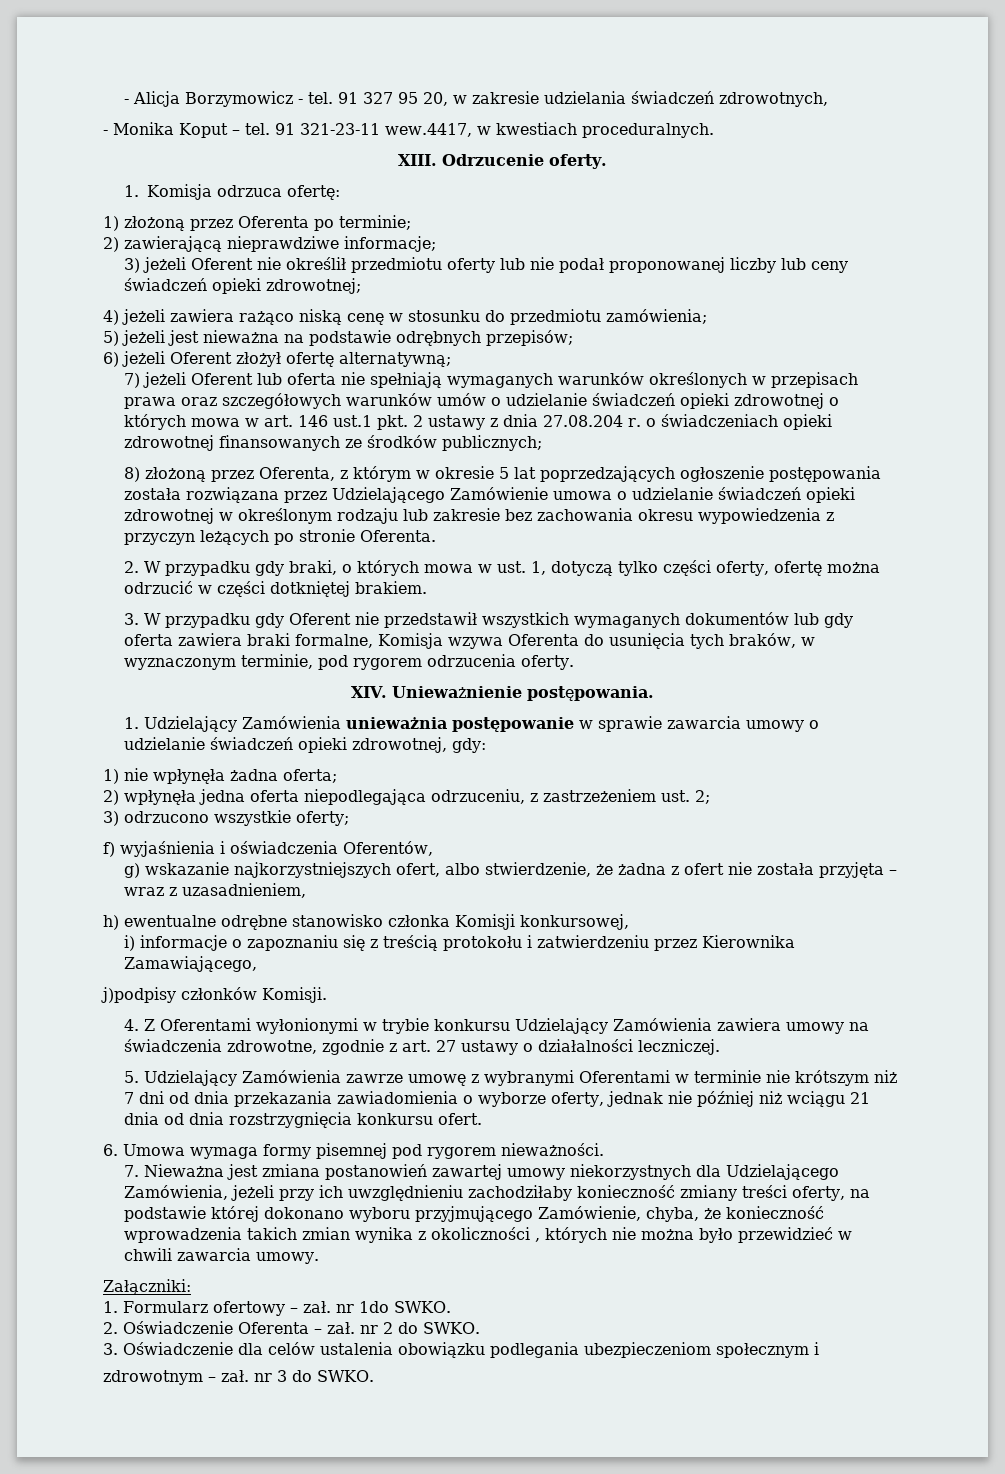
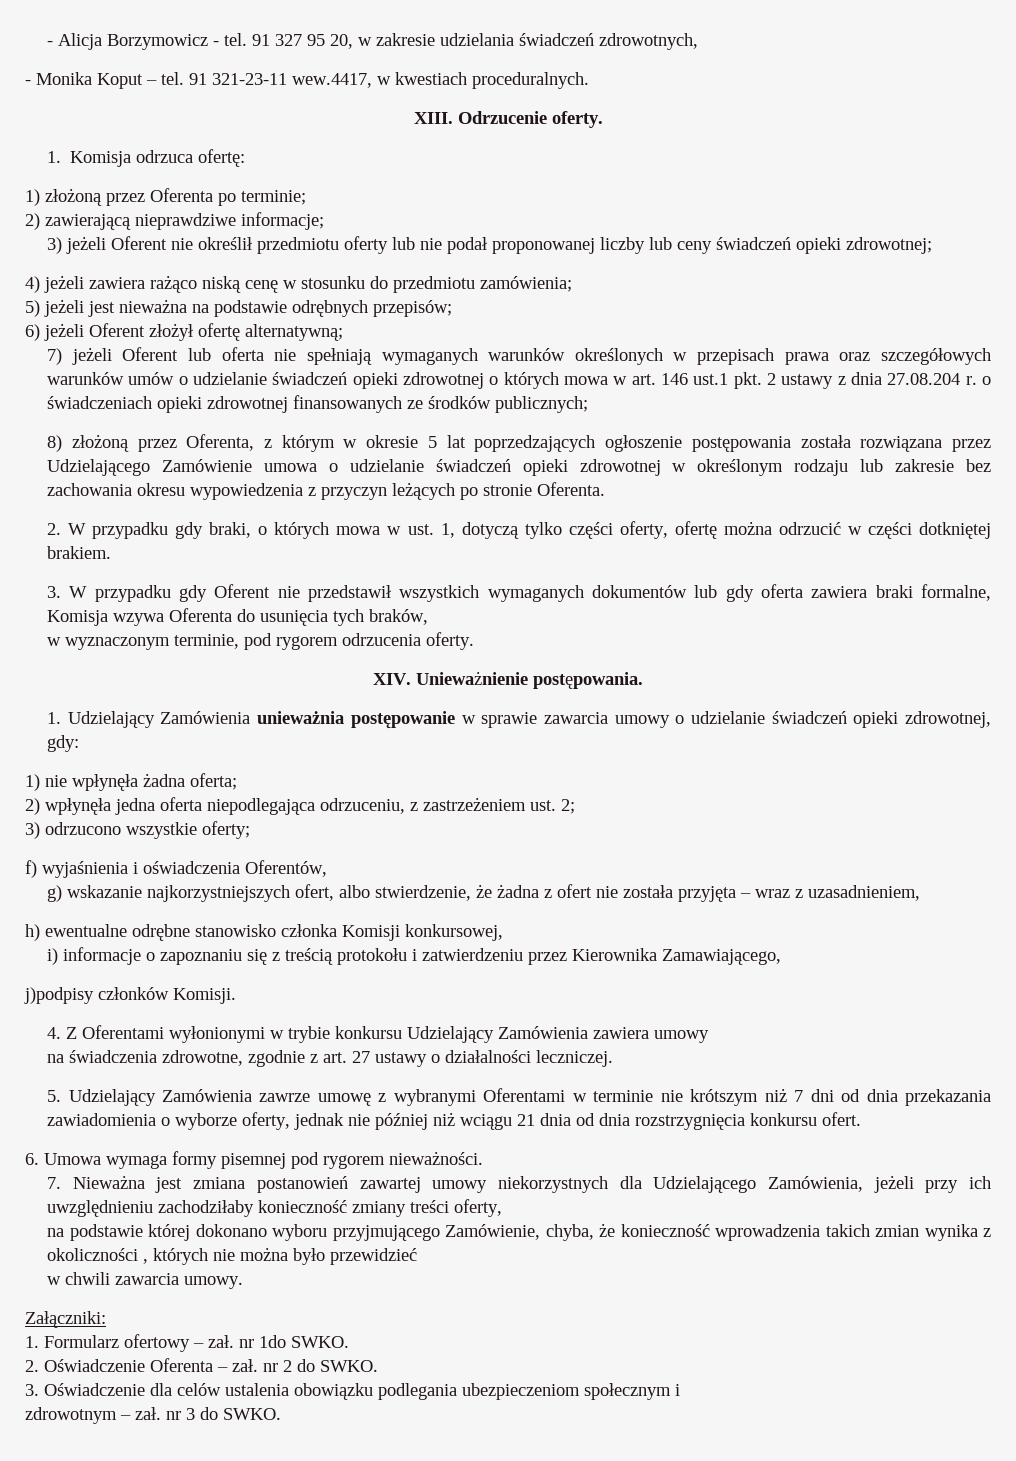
(796, 640) none -> (429, 617) //
(844, 1028) none -> (710, 1036) //
(845, 1193) none -> (503, 1208) //
(833, 1235) none -> (418, 1256) //

